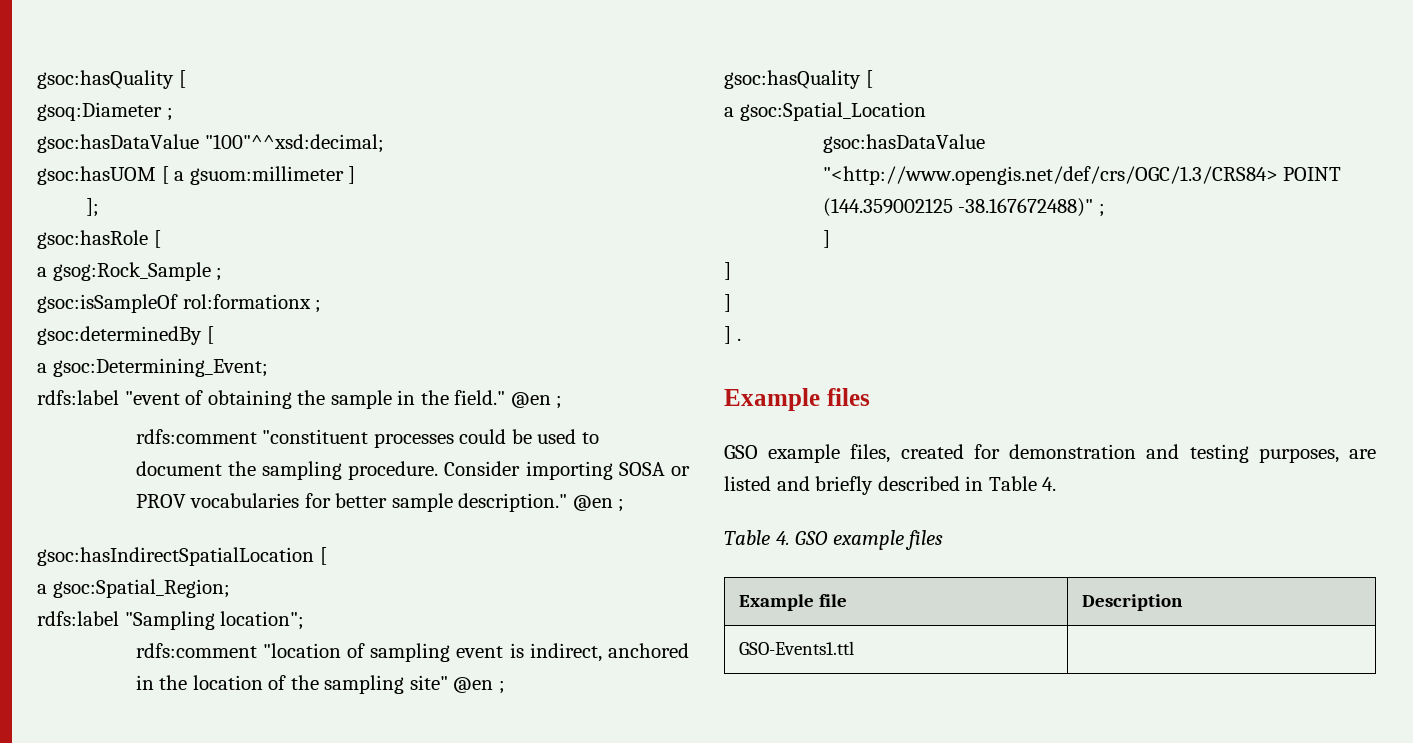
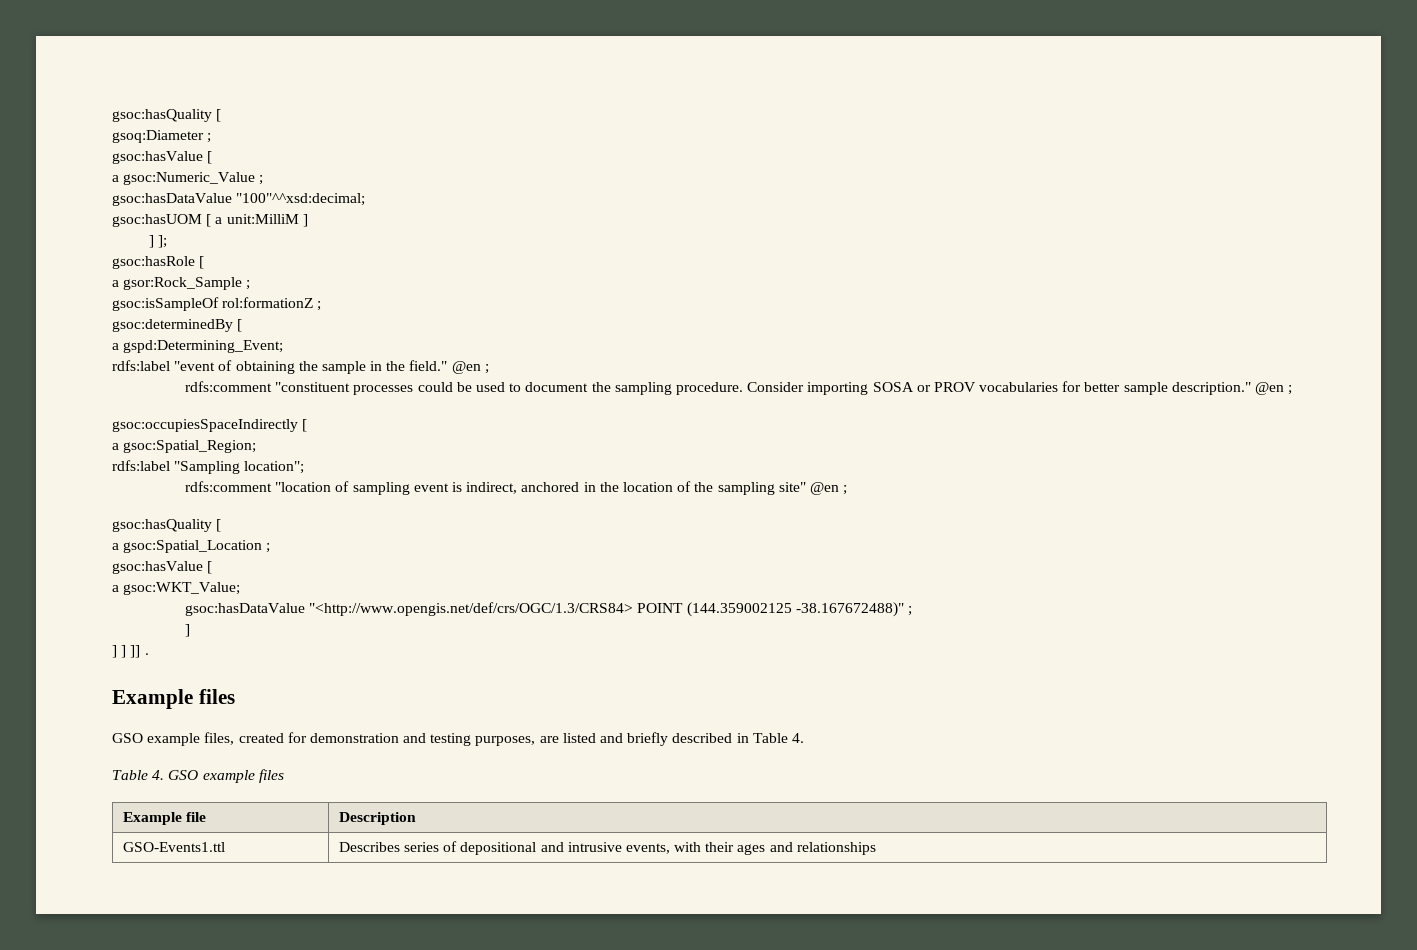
(173, 114) none -> [112,151,213,164] [112,172,264,185] // gsoc:hasValue [ // a gsoc:Numeric_Value ;
[189,166,356,185] gsuom:millimeter ] // -> [226,214,308,227] [148,235,154,248] unit:MilliM ] // ]
[52,262,211,281] gsog:Rock_Sample -> [123,277,243,290] gsor:Rock_Sample
[182,294,311,309] rol:formationx -> [222,297,314,308] rol:formationZ
[52,358,268,377] gsoc:Determining_Event; -> [123,340,284,353] gspd:Determining_Event;
[37,547,314,566] gsoc:hasIndirectSpatialLocation -> [112,419,298,432] gsoc:occupiesSpaceIndirectly
(926, 111) none -> [266,543,271,553] [112,561,213,574] [112,582,241,595] ; // gsoc:hasValue [ // a gsoc:WKT_Value;
[724,294,731,312] [724,326,731,344] // ] // ] -> [121,645,141,658] ] ]]
(854, 648) none -> [338,841,876,855] Describes series of depositional and intrusive events, with their ages and relationships

